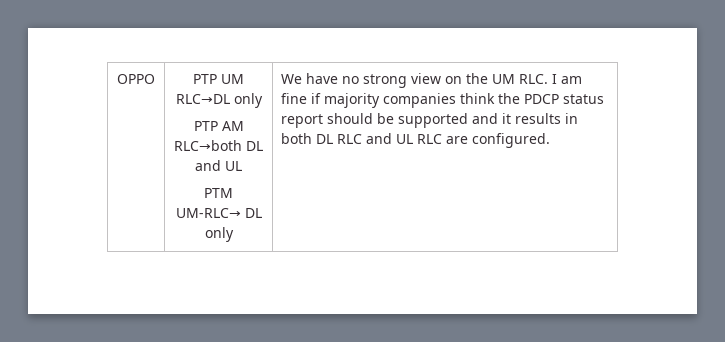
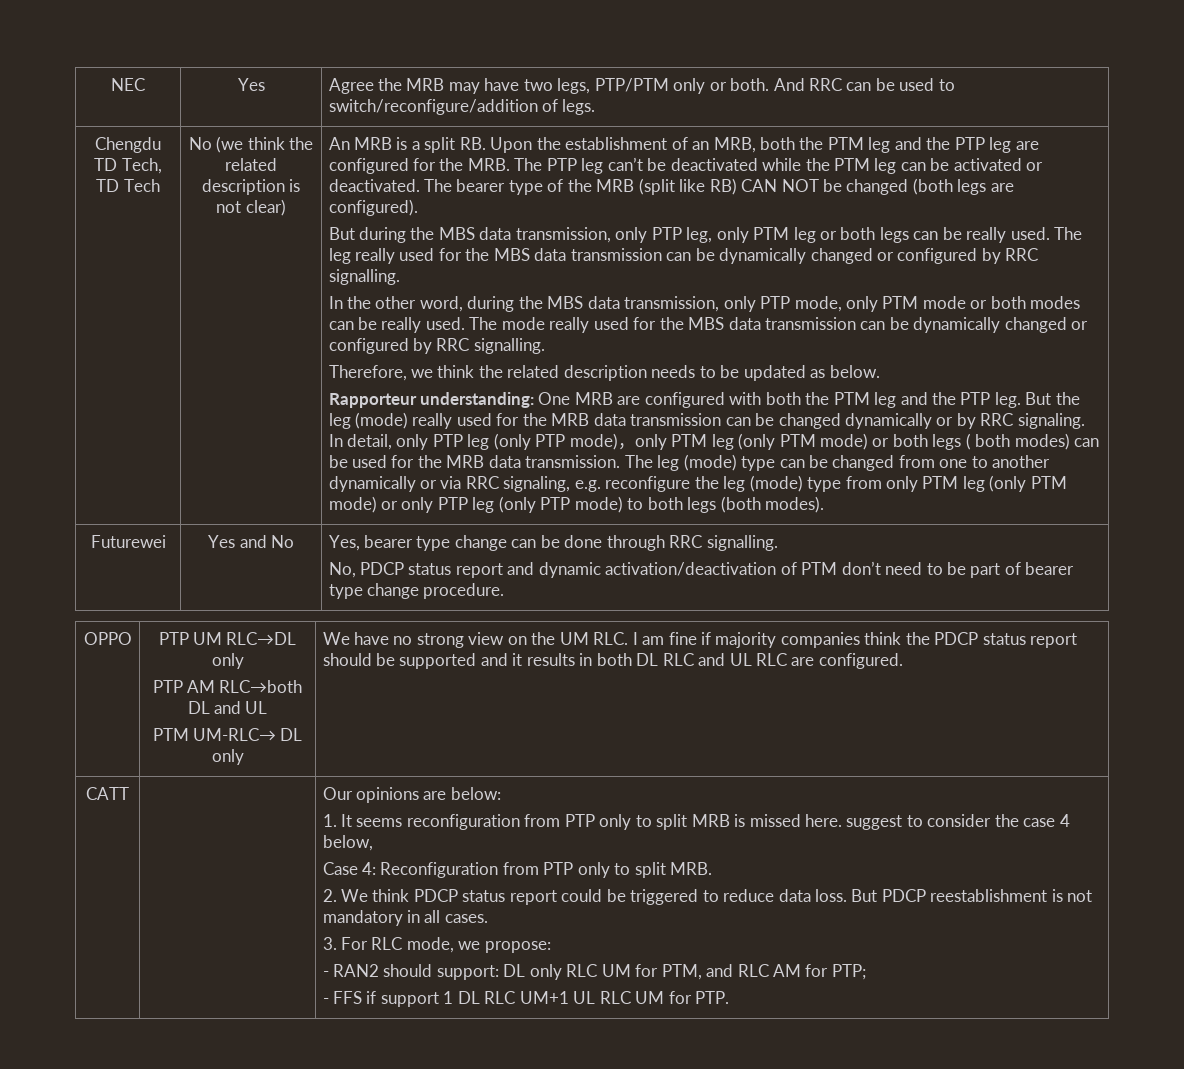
(117, 79) none -> [111,78,145,91] [237,78,265,91] [328,78,955,94] [328,99,596,115] [95,137,161,153] [94,158,162,174] [96,179,160,192] [188,136,314,153] [224,158,277,171] [201,179,301,195] [216,199,286,216] [328,137,1039,153] [328,157,1044,174] [328,178,1014,195] [328,199,418,216] [328,227,1083,243] [328,248,1039,264] [328,269,400,285] [328,296,1081,312] [328,317,1089,333] [328,338,545,354] [328,365,880,381] [328,392,1080,408] [328,412,1085,429] [328,433,1100,450] [328,454,1051,471] [328,475,1067,492] [328,496,824,513] [90,535,166,548] [208,535,294,548] [328,535,778,551] [328,561,1075,578] [328,583,505,599] NEC | Yes | Agree the MRB may have two legs, PTP/PTM only or both. And RRC can be used to switch/reconfigure/addition of legs. // Chengdu TD Tech, TD Tech | No (we think the related description is not clear) | An MRB is a split RB. Upon the establishment of an MRB, both the PTM leg and the PTP leg are configured for the MRB. The PTP leg can’t be deactivated while the PTM leg can be activated or deactivated. The bearer type of the MRB (split like RB) CAN NOT be changed (both legs are configured). // But during the MBS data transmission, only PTP leg, only PTM leg or both legs can be really used. The leg really used for the MBS data transmission can be dynamically changed or configured by RRC signalling. // In the other word, during the MBS data transmission, only PTP mode, only PTM mode or both modes can be really used. The mode really used for the MBS data transmission can be dynamically changed or configured by RRC signalling. // Therefore, we think the related description needs to be updated as below. // Rapporteur understanding: One MRB are configured with both the PTM leg and the PTP leg. But the leg (mode) really used for the MRB data transmission can be changed dynamically or by RRC signaling. In detail, only PTP leg (only PTP mode)，only PTM leg (only PTM mode) or both legs ( both modes) can be used for the MRB data transmission. The leg (mode) type can be changed from one to another dynamically or via RRC signaling, e.g. reconfigure the leg (mode) type from only PTM leg (only PTM mode) or only PTP leg (only PTP mode) to both legs (both modes). // Futurewei | Yes and No | Yes, bearer type change can be done through RRC signalling. // No, PDCP status report and dynamic activation/deactivation of PTM don’t need to be part of bearer type change procedure. //
(551, 140) none -> [86,787,129,800] [322,787,501,803] [322,814,1070,830] [322,835,373,851] [322,862,713,878] [322,889,1093,905] [322,910,488,926] [322,937,551,953] [322,964,866,980] [322,991,729,1007] // CATT | | Our opinions are below: // 1. It seems reconfiguration from PTP only to split MRB is missed here. suggest to consider the case 4 below, // Case 4: Reconfiguration from PTP only to split MRB. // 2. We think PDCP status report could be triggered to reduce data loss. But PDCP reestablishment is not mandatory in all cases. // 3. For RLC mode, we propose: // - RAN2 should support: DL only RLC UM for PTM, and RLC AM for PTP; // - FFS if support 1 DL RLC UM+1 UL RLC UM for PTP.

